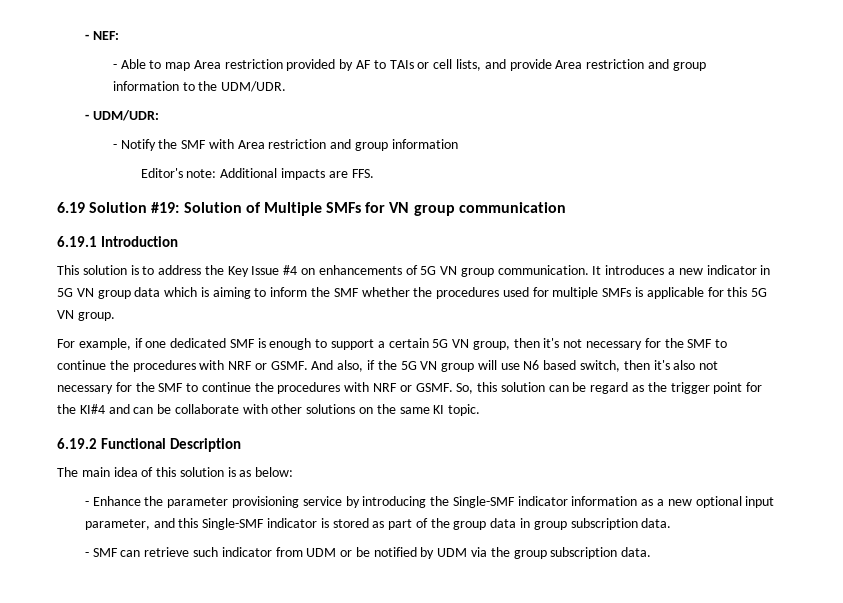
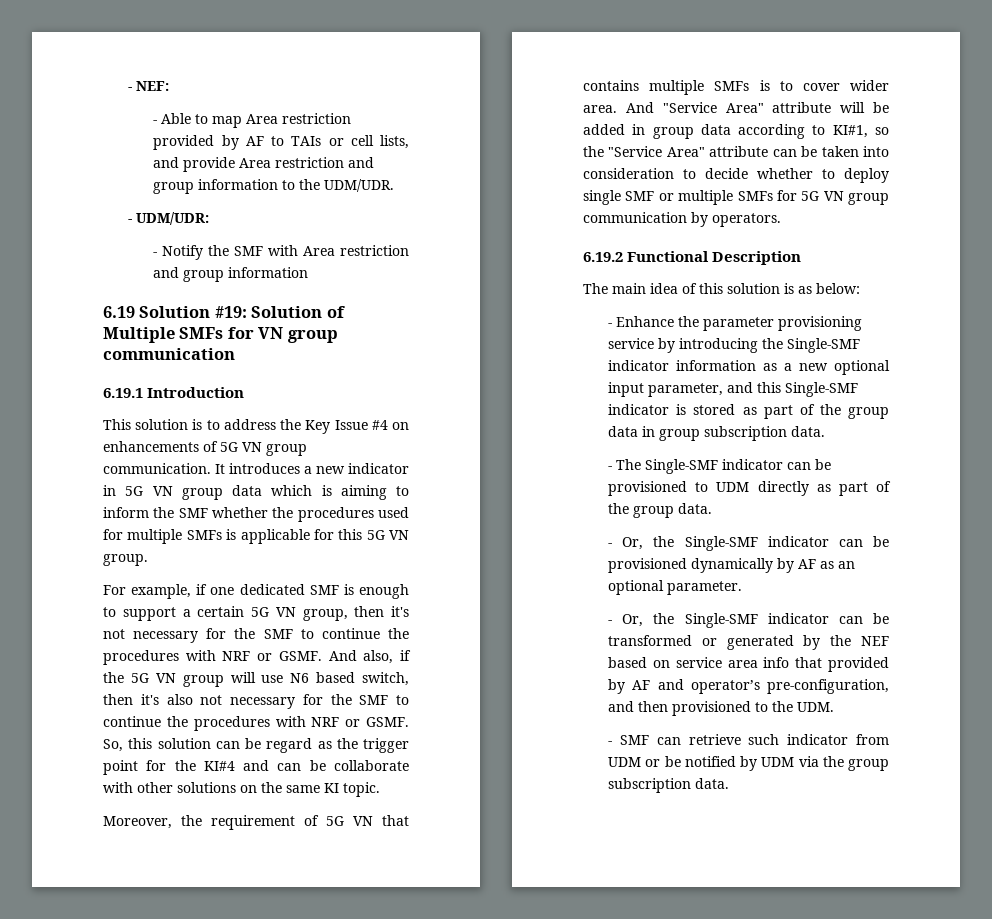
[140,168,374,180] // Editor's note: Additional impacts are FFS. -> (309, 272) none
(481, 410) none -> [103,815,409,830] [583,80,889,95] [583,102,889,113] [583,124,889,139] [583,146,889,157] [583,168,889,183] [583,190,889,205] [583,212,781,227] // Moreover, the requirement of 5G VN that contains multiple SMFs is to cover wider area. And "Service Area" attribute will be added in group data according to KI#1, so the "Service Area" attribute can be taken into consideration to decide whether to deploy single SMF or multiple SMFs for 5G VN group communication by operators.
(672, 523) none -> [608,459,832,474] [608,481,891,496] [608,503,713,518] [608,536,889,551] [608,558,856,573] [608,580,743,595] [608,613,889,628] [608,635,889,650] [608,657,889,672] [608,679,889,694] [608,701,835,716] // - The Single-SMF indicator can be provisioned to UDM directly as part of the group data. // - Or, the Single-SMF indicator can be provisioned dynamically by AF as an optional parameter. // - Or, the Single-SMF indicator can be transformed or generated by the NEF based on service area info that provided by AF and operator’s pre-configuration, and then provisioned to the UDM.

